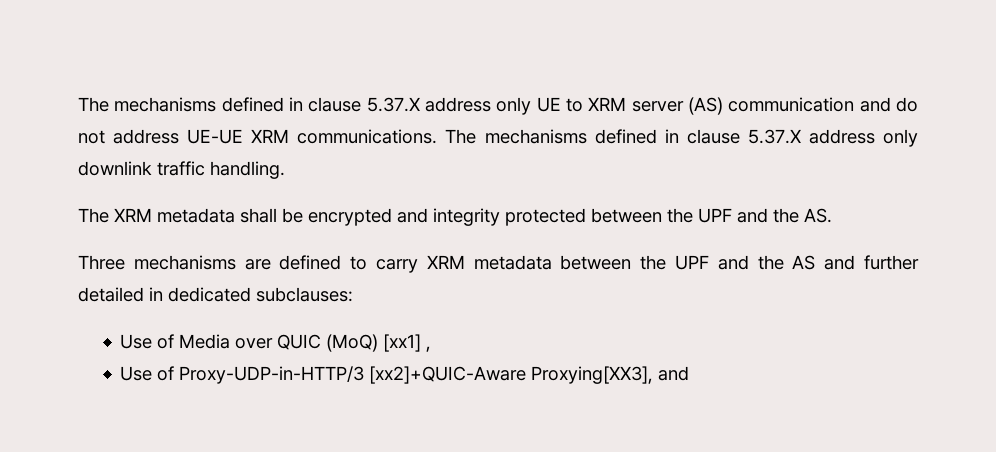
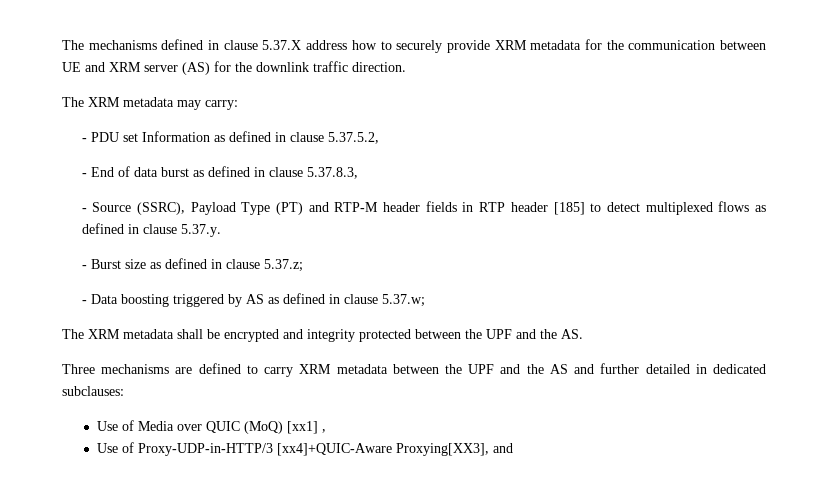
[78,97,919,115] [78,129,919,147] [78,161,285,179] The mechanisms defined in clause 5.37.X address only UE to XRM server (AS) communication and do not address UE-UE XRM communications. The mechanisms defined in clause 5.37.X address only downlink traffic handling. -> [62,39,766,53] [62,61,406,75] [62,97,238,110] [81,131,379,144] [81,166,358,179] [81,201,767,215] [81,223,221,237] [81,258,303,272] [81,293,425,307] The mechanisms defined in clause 5.37.X address how to securely provide XRM metadata for the communication between UE and XRM server (AS) for the downlink traffic direction. // The XRM metadata may carry: // - PDU set Information as defined in clause 5.37.5.2, // - End of data burst as defined in clause 5.37.8.3, // - Source (SSRC), Payload Type (PT) and RTP-M header fields in RTP header [185] to detect multiplexed flows as defined in clause 5.37.y. // - Burst size as defined in clause 5.37.z; // - Data boosting triggered by AS as defined in clause 5.37.w;
[369,366,527,384] [xx2]+QUIC-Aware -> [277,443,393,456] [xx4]+QUIC-Aware

